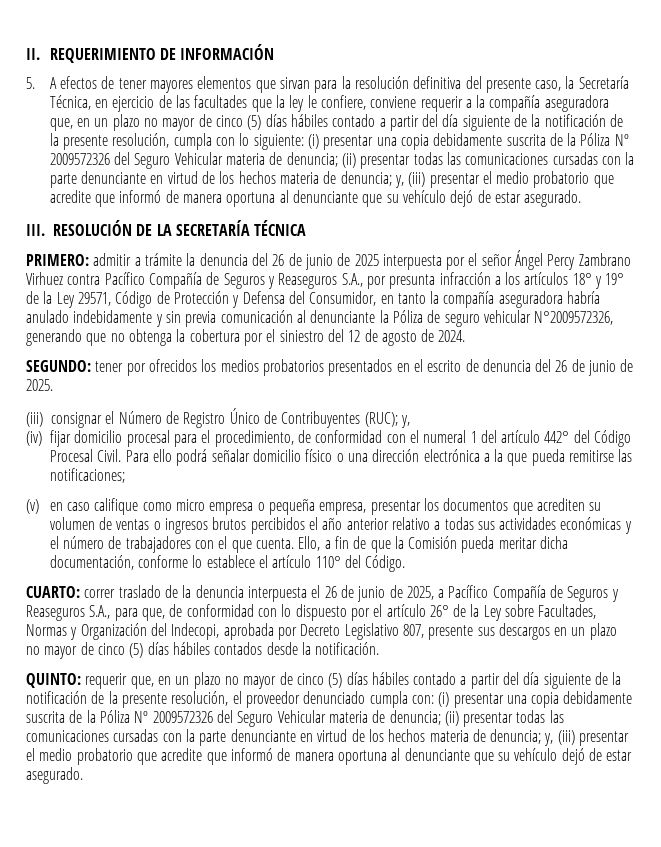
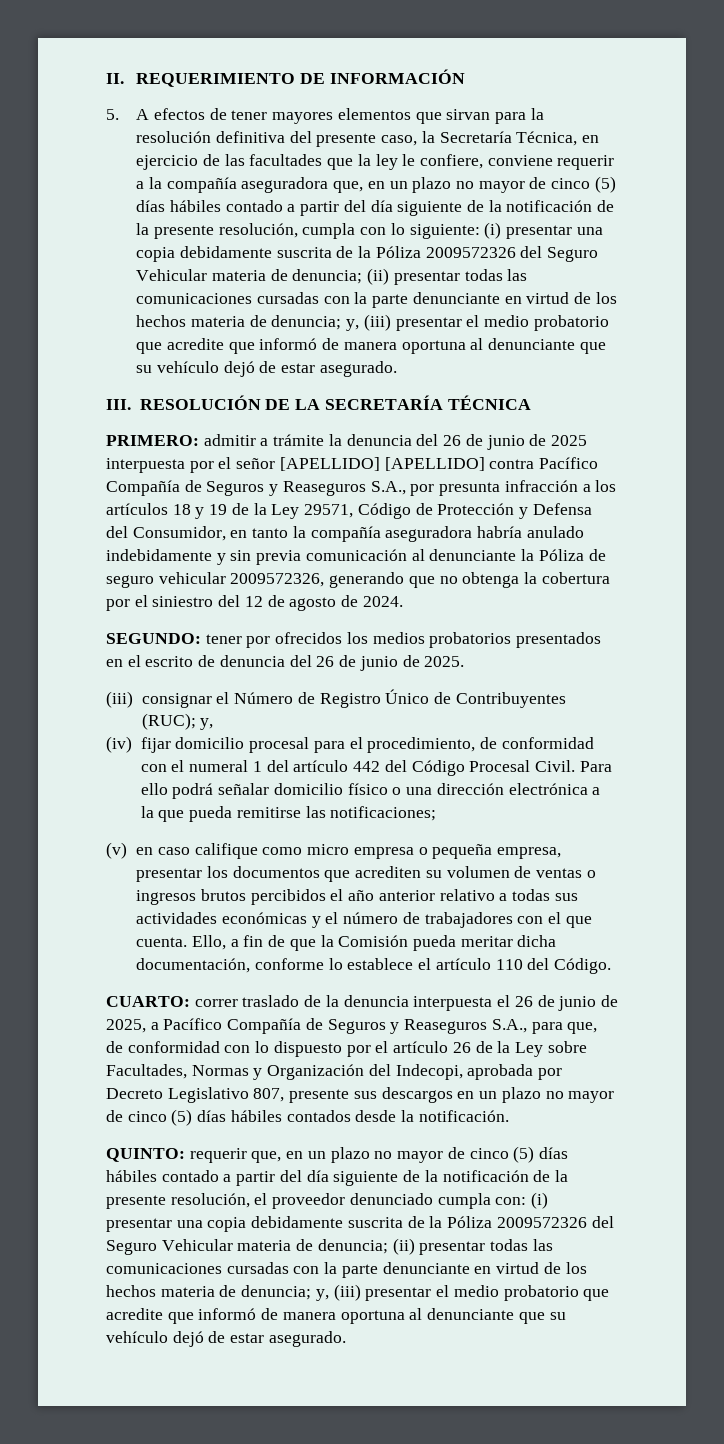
[614,134,629,146] Nº -> (421, 252) none
[515,250,631,270] [26,272,63,285] Ángel Percy Zambrano Virhuez -> [279,457,485,471] [APELLIDO] [APELLIDO]
[572,273,625,289] 18° y 19° -> [172,504,228,519] 18 y 19
[534,311,614,325] N°2009572326, -> [230,573,325,587] 2009572326,
[544,431,570,443] 442° -> [353,761,381,772] 442
[315,556,341,568] 110° -> [495,959,523,970] 110
[429,605,449,617] 26° -> [452,1042,471,1053] 26
[134,711,149,723] Nº -> (493, 1222) none

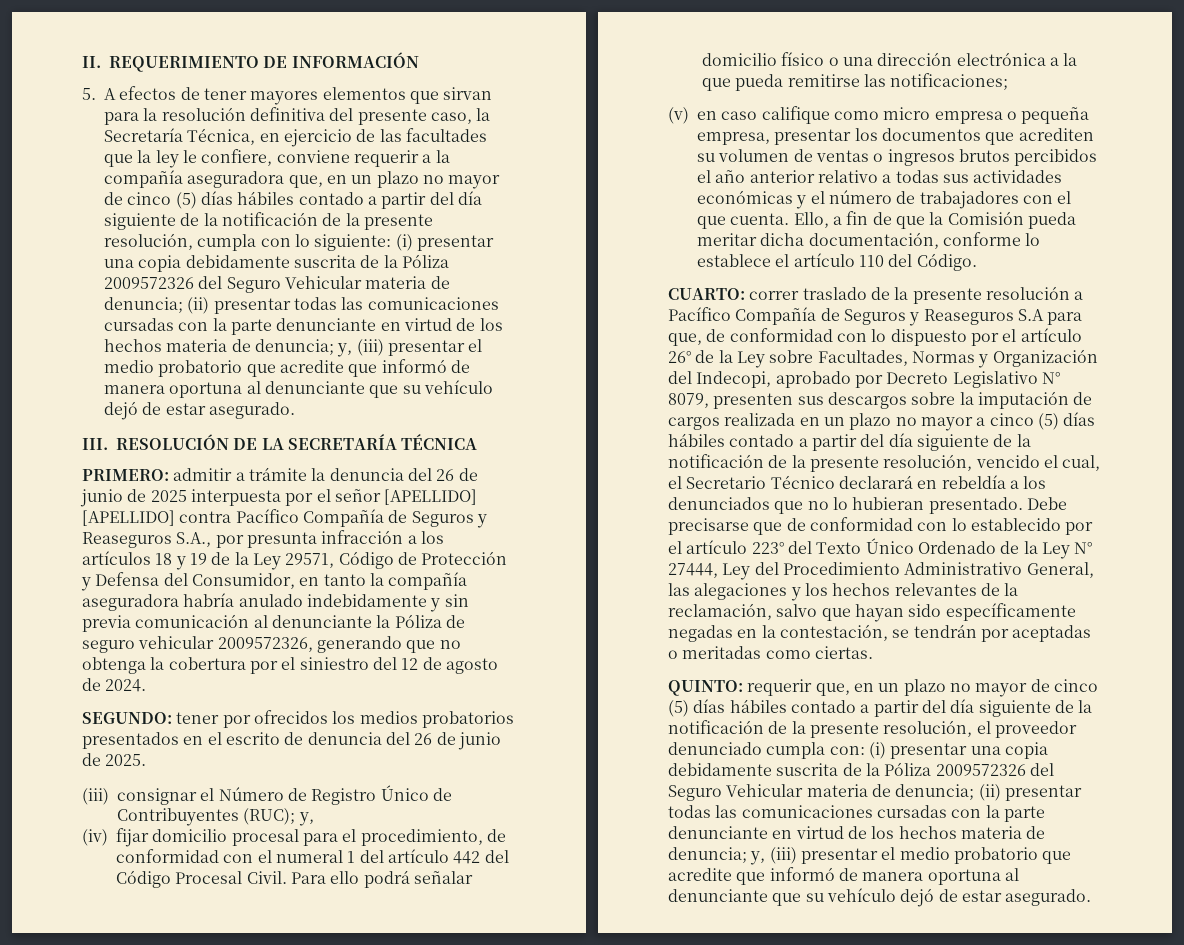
[343,995,618,1011] [106,1019,146,1033] denuncia interpuesta el 26 de junio de 2025, -> [912,286,1070,304] presente resolución
[491,1019,527,1033] S.A., -> [1017,309,1044,321] S.A
[452,1042,471,1053] 26 -> [668,351,691,363] 26°
[467,1064,534,1080] aprobada -> [775,371,851,388] aprobado
[253,1087,615,1103] [106,1109,509,1126] 807, presente sus descargos en un plazo no mayor de cinco (5) días hábiles contados desde la notificación. -> [1041,372,1060,384] [668,391,1093,409] [668,412,1096,431] [668,433,1031,451] [668,454,1101,472] [668,475,1047,489] [668,497,1067,514] [668,517,1094,535] [668,538,1093,559] [668,562,1094,580] [668,583,1019,601] [668,603,1076,622] [668,624,1092,642] [668,646,873,659] N° 8079, presenten sus descargos sobre la imputación de cargos realizada en un plazo no mayor a cinco (5) días hábiles contado a partir del día siguiente de la notificación de la presente resolución, vencido el cual, el Secretario Técnico declarará en rebeldía a los denunciados que no lo hubieran presentado. Debe precisarse que de conformidad con lo establecido por el artículo 223° del Texto Único Ordenado de la Ley N° 27444, Ley del Procedimiento Administrativo General, las alegaciones y los hechos relevantes de la reclamación, salvo que hayan sido específicamente negadas en la contestación, se tendrán por aceptadas o meritadas como ciertas.

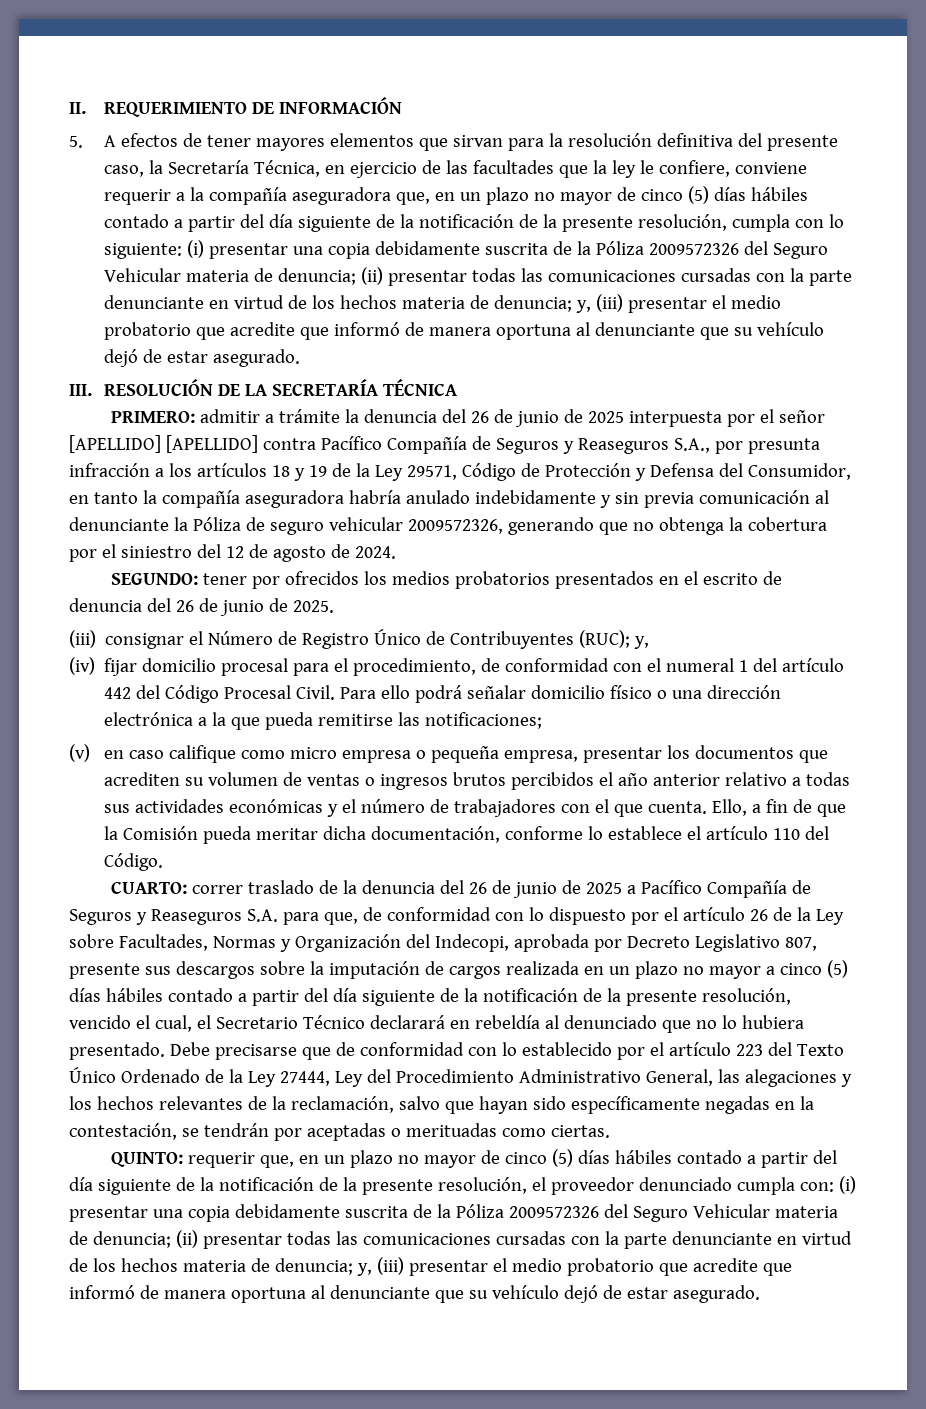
[912,286,1070,304] presente resolución -> [361,880,622,898] denuncia del 26 de junio de 2025
[1017,309,1044,321] S.A -> [246,909,278,922] S.A.
[668,351,691,363] 26° -> [749,909,768,921] 26
[775,371,851,388] aprobado -> [513,934,589,952] aprobada
[1041,372,1060,384] [668,393,794,409] N° 8079, presenten -> [784,937,817,951] [69,963,140,979] 807, presente
[1009,476,1047,489] [668,497,770,510] a los denunciados -> [544,1015,657,1029] al denunciado
[852,497,925,510] hubieran -> [741,1015,804,1029] hubiera
[751,542,784,554] 223° -> [735,1044,763,1056] 223
[1074,542,1093,554] N° -> (276, 1079) none
[682,646,762,659] meritadas -> [405,1123,497,1137] merituadas

